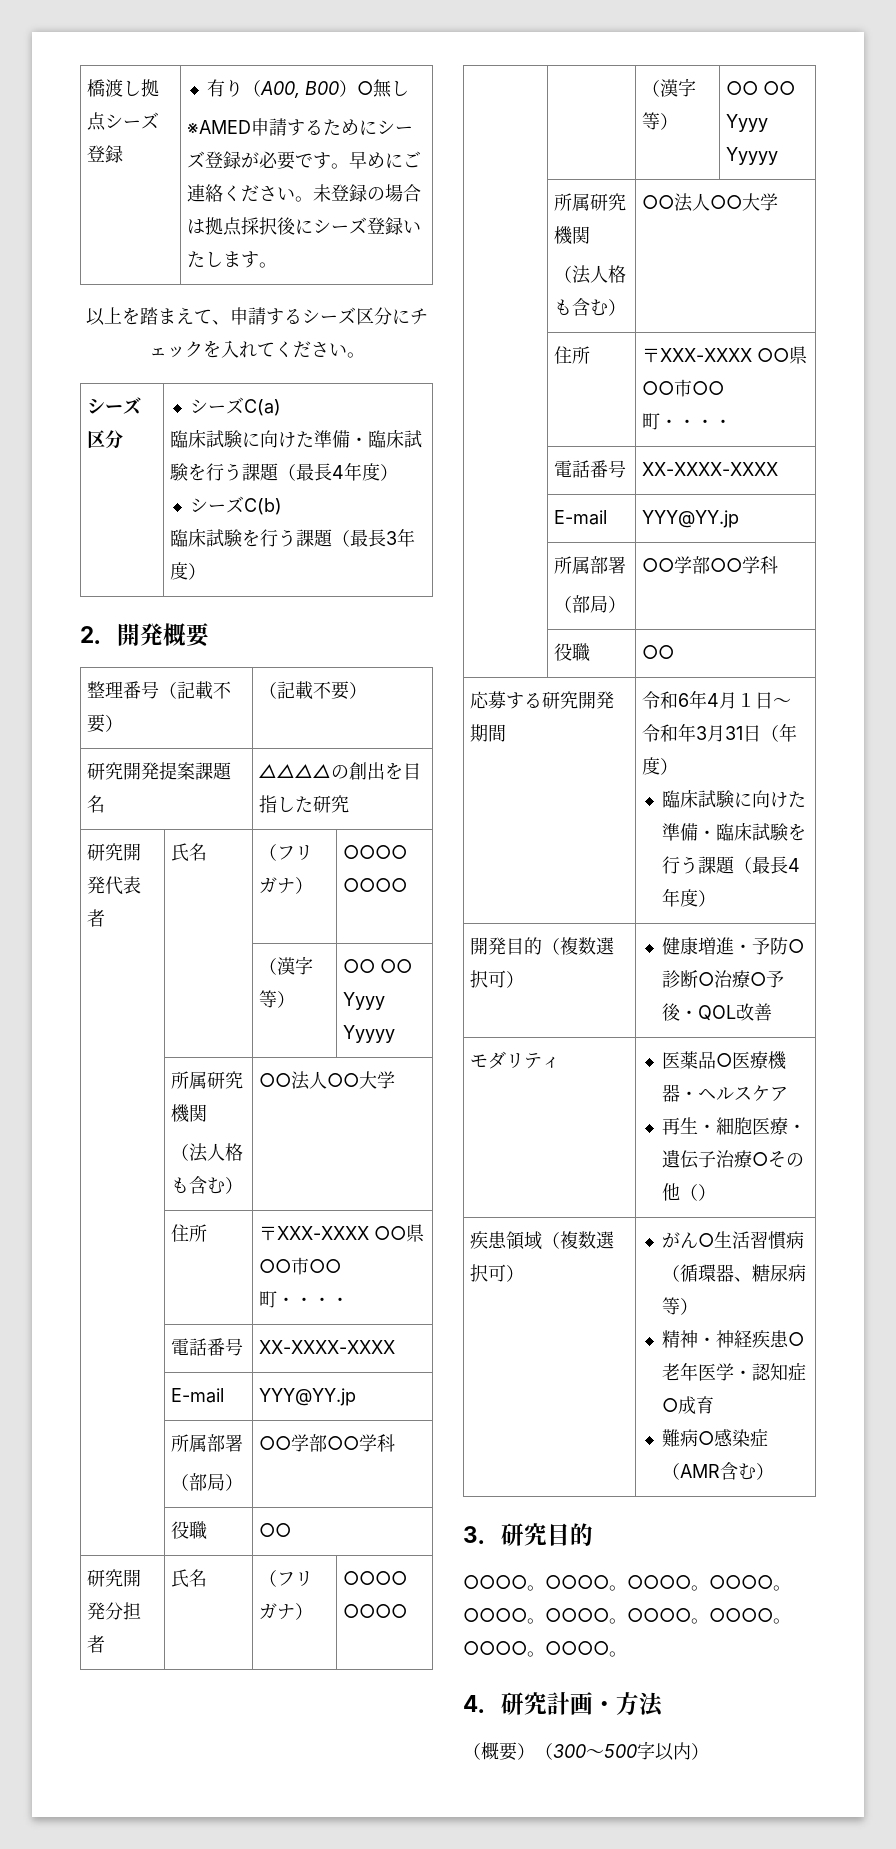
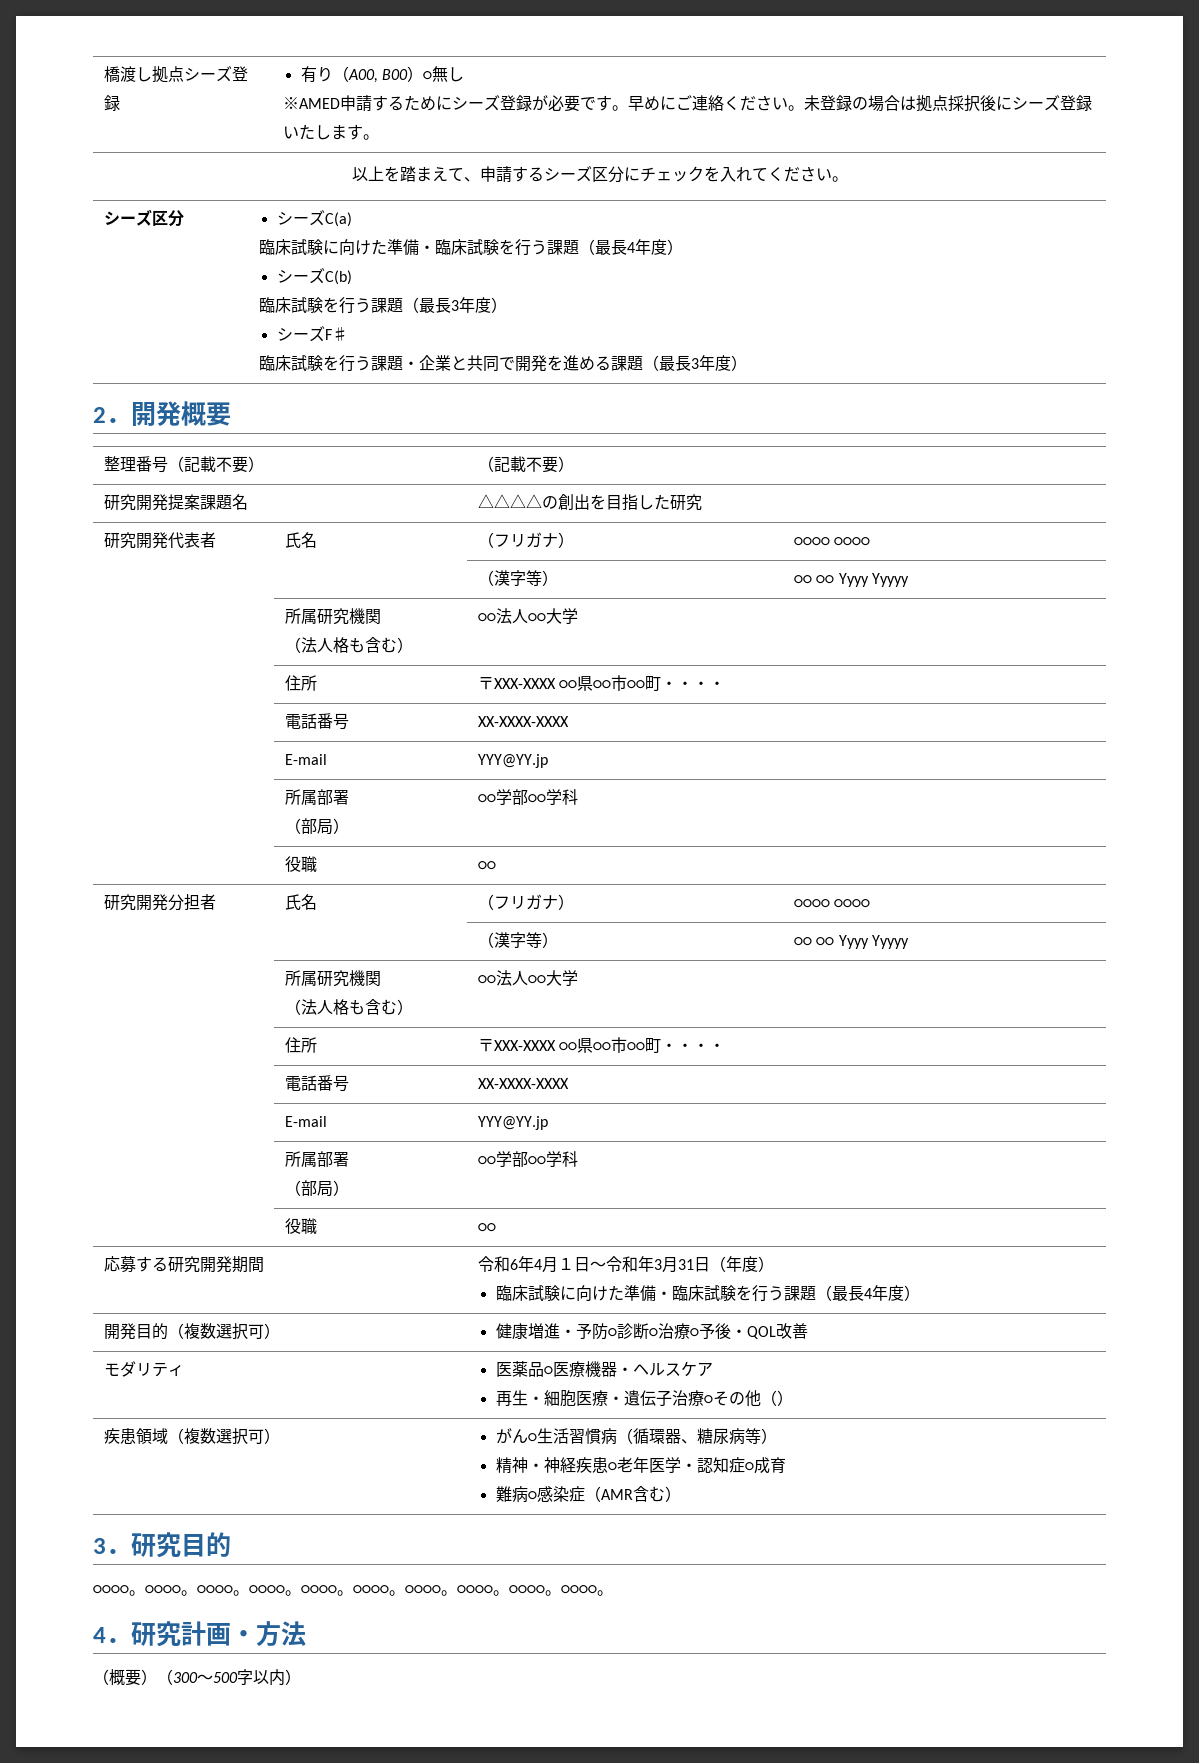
(207, 571) none -> [276,326,348,342] [259,355,748,372] // シーズF♯ // 臨床試験を行う課題・企業と共同で開発を進める課題（最長3年度）

